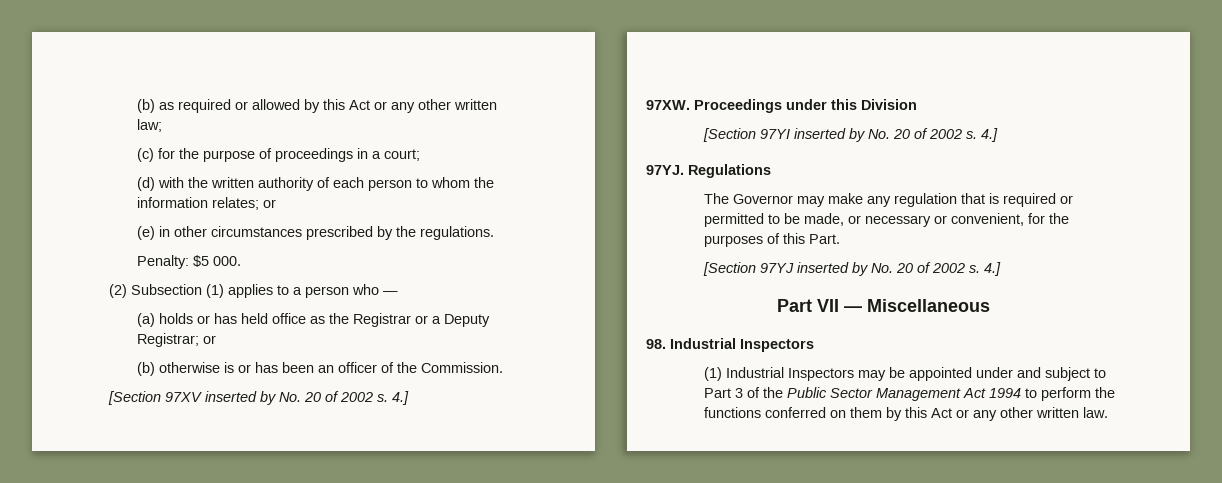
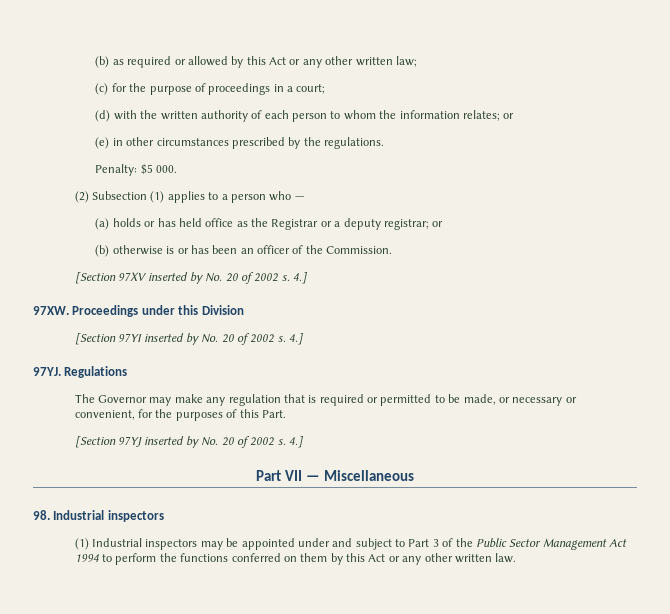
[444,314,491,327] [137,333,200,347] Deputy Registrar; -> [343,218,429,230] deputy registrar;
[740,339,814,352] Inspectors -> [107,510,164,522] inspectors
[787,368,854,381] Inspectors -> [145,539,198,550] inspectors

